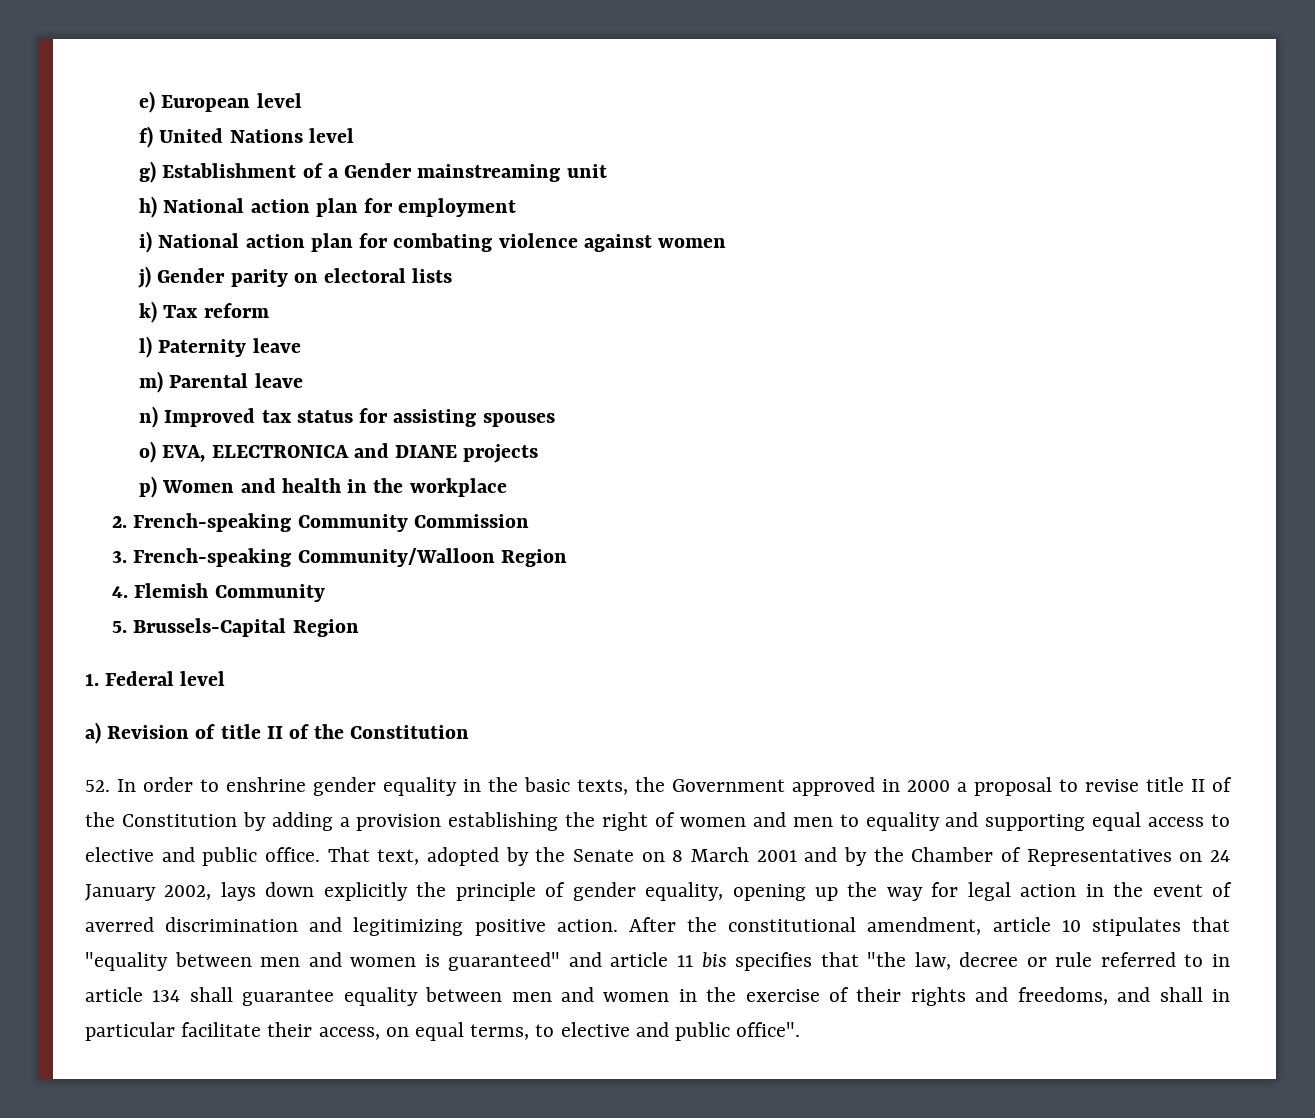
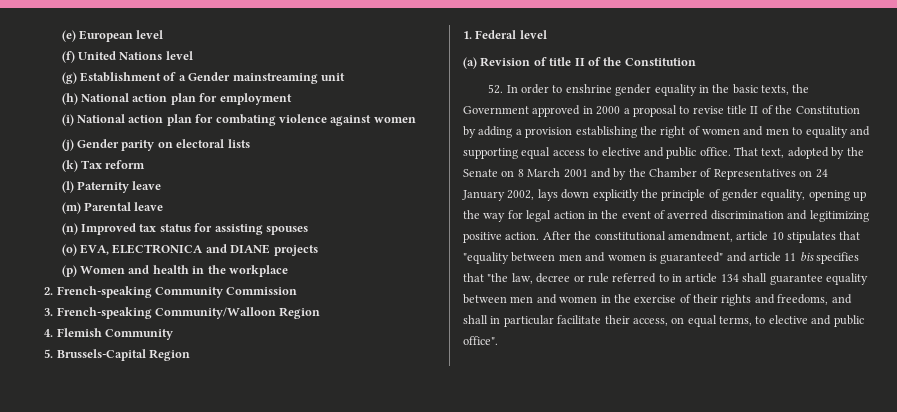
[139,91,156,113] e) -> [61,30,76,42] (e)
[139,126,154,148] f) -> [61,51,75,63] (f)
[139,161,157,183] g) -> [61,72,77,84] (g)
[139,196,158,218] h) -> [61,93,78,105] (h)
[139,231,153,253] i) -> [61,114,74,126] (i)
[138,266,152,288] j) -> [61,139,74,151] (j)
[139,301,158,323] k) -> [61,160,78,172] (k)
[139,336,153,358] l) -> [61,181,74,193] (l)
[139,371,164,393] m) -> [61,202,81,214] (m)
[139,406,159,428] n) -> [61,223,78,235] (n)
[139,441,157,463] o) -> [61,244,77,256] (o)
[139,476,158,498] p) -> [61,265,77,277] (p)
[85,722,101,744] a) -> [463,57,477,69] (a)

